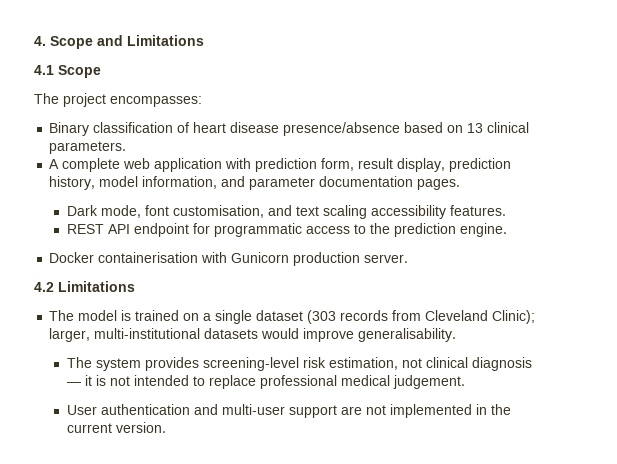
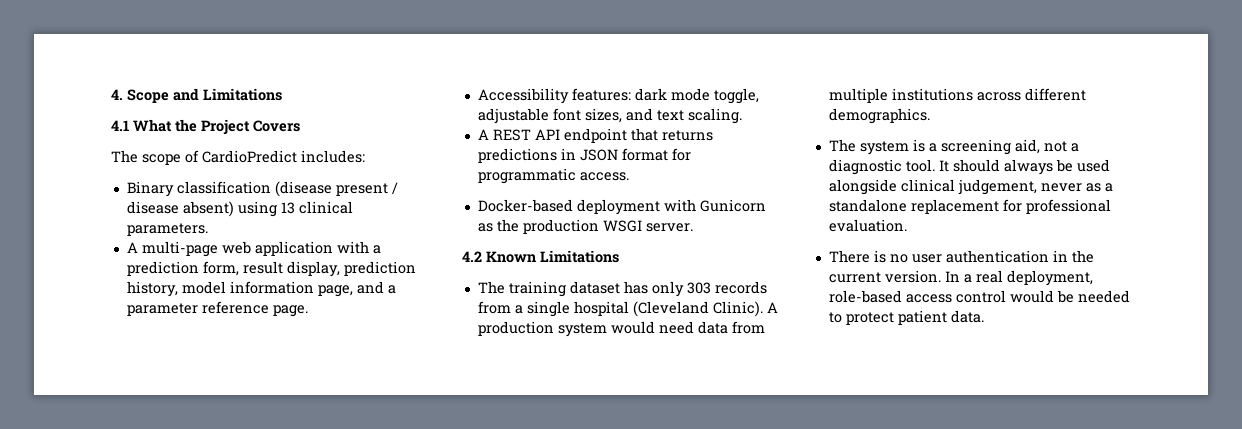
[58,65,101,78] [34,93,202,107] [49,122,464,136] Scope // The project encompasses: // Binary classification of heart disease presence/absence based on -> [133,119,300,135] [111,150,365,165] [126,181,398,197] [126,201,277,217] What the Project Covers // The scope of CardioPredict includes: // Binary classification (disease present / disease absent) using
[62,158,121,172] complete -> [141,241,218,257] multi-page
(252, 163) none -> [372,245,381,254] a
[142,176,461,190] [66,205,506,219] [66,223,507,237] [49,252,361,266] information, and parameter documentation pages. // Dark mode, font customisation, and text scaling accessibility features. // REST API endpoint for programmatic access to the prediction engine. // Docker containerisation with Gunicorn production -> [229,281,396,297] [126,301,308,317] [477,88,759,104] [477,108,742,124] [477,128,713,143] [477,148,691,163] [477,168,629,184] [477,199,766,215] [477,219,642,234] information page, and a parameter reference page. // Accessibility features: dark mode toggle, adjustable font sizes, and text scaling. // A REST API endpoint that returns predictions in JSON format for programmatic access. // Docker-based deployment with Gunicorn as the production WSGI
(54, 287) none -> [486,251,536,263] Known
[78,310,536,324] [49,328,457,342] [66,357,532,371] [66,375,465,389] [66,404,511,418] [66,422,166,433] model is trained on a single dataset (303 records from Cleveland Clinic); larger, multi-institutional datasets would improve generalisability. // The system provides screening-level risk estimation, not clinical diagnosis — it is not intended to replace professional medical judgement. // User authentication and multi-user support are not implemented in the current version. -> [508,281,767,297] [477,301,778,317] [477,321,765,337] [828,88,1086,103] [828,108,930,124] [828,139,1079,155] [828,159,1110,175] [828,179,1113,195] [828,199,1111,214] [828,219,907,232] [828,250,1094,263] [828,270,1093,286] [828,290,1130,303] [828,310,984,325] training dataset has only 303 records from a single hospital (Cleveland Clinic). A production system would need data from multiple institutions across different demographics. // The system is a screening aid, not a diagnostic tool. It should always be used alongside clinical judgement, never as a standalone replacement for professional evaluation. // There is no user authentication in the current version. In a real deployment, role-based access control would be needed to protect patient data.

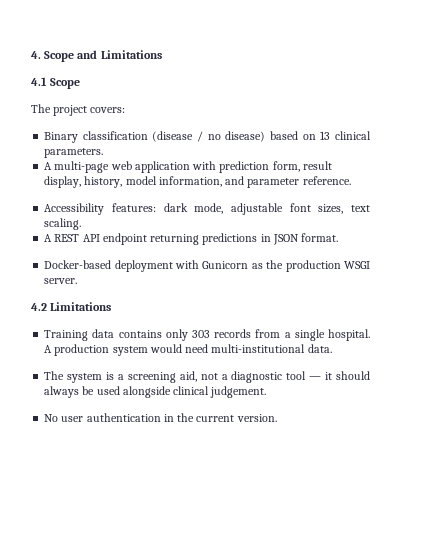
[133,119,300,135] [111,150,365,165] [126,181,398,197] [126,201,277,217] What the Project Covers // The scope of CardioPredict includes: // Binary classification (disease present / disease absent) using -> [50,78,81,89] [31,104,126,116] [44,131,316,143] Scope // The project covers: // Binary classification (disease / no disease) based on
[372,245,381,254] a -> (217, 165) none
[343,261,416,276] prediction -> (82, 182) none
[229,281,396,297] [126,301,308,317] information page, and a parameter reference page. -> [158,176,351,188] information, and parameter reference.
[670,88,759,104] mode toggle, -> [194,203,224,214] mode,
[625,108,653,121] and -> (344, 209) none
[630,128,713,141] that returns -> [150,234,200,245] returning
[621,148,691,161] [477,168,629,184] format for programmatic access. -> [301,233,339,242] format.
[486,250,619,263] [477,281,648,297] Known Limitations // The training dataset has -> [50,302,112,311] [44,329,162,341] Limitations // Training data contains
[573,301,763,317] hospital (Cleveland Clinic). -> [327,329,370,341] hospital.
[697,321,765,334] [828,88,1086,103] [828,108,930,124] data from multiple institutions across different demographics. -> [211,344,332,353] multi-institutional data.
[905,159,949,172] tool. It -> [286,371,333,380] tool — it
[957,179,1113,195] [828,199,1111,214] [828,219,907,232] [828,250,908,263] judgement, never as a standalone replacement for professional evaluation. // There is no -> [210,386,267,398] [44,414,59,422] judgement. // No
[944,270,1093,286] [828,290,1130,303] [828,310,984,325] In a real deployment, role-based access control would be needed to protect patient data. -> (277, 418) none

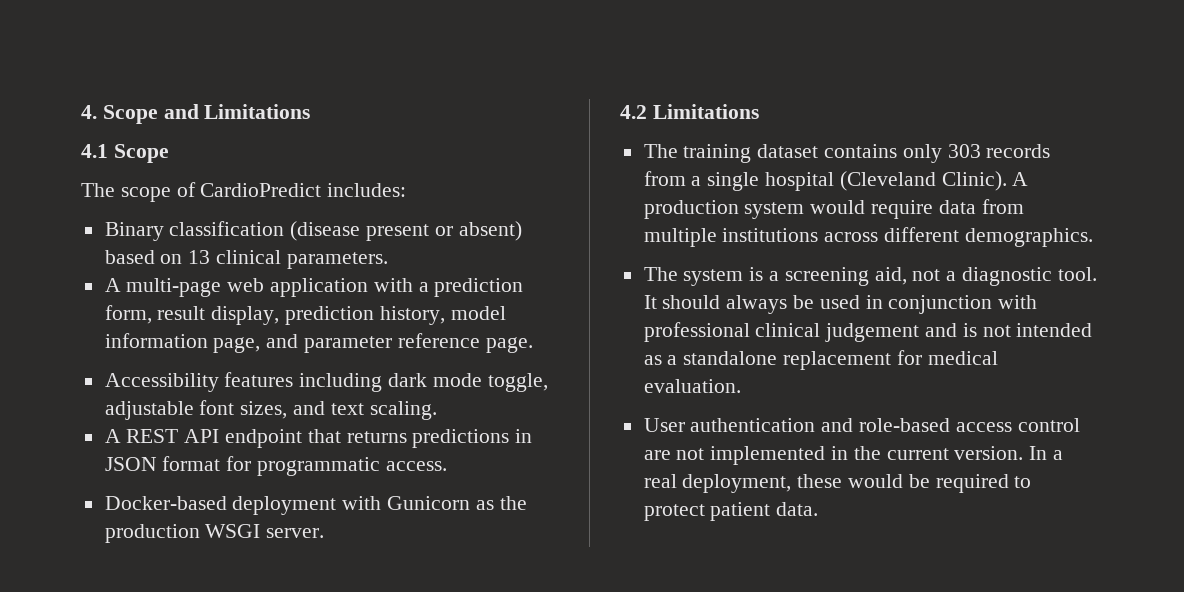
[53,105,126,116] project covers: -> [120,182,407,202] scope of CardioPredict includes:
[197,131,266,142] / no disease) -> [366,221,522,241] present or absent)
(217, 165) none -> [418,282,429,292] a
(82, 182) none -> [285,306,375,325] prediction
[158,176,351,188] [44,203,224,215] information, and parameter reference. // Accessibility features: dark mode, -> [104,333,533,353] [104,372,548,392] information page, and parameter reference page. // Accessibility features including dark mode toggle,
(344, 209) none -> [293,401,326,415] and
[150,234,200,245] returning -> [307,429,407,443] that returns
[301,233,339,242] format. -> [162,456,447,476] format for programmatic access.
[44,329,115,341] Training data -> [643,144,819,163] The training dataset
[327,329,370,341] hospital. -> [765,171,1007,191] hospital (Cleveland Clinic).
[185,344,332,353] need multi-institutional data. -> [871,199,1024,219] [643,227,1093,247] require data from multiple institutions across different demographics.
[286,371,333,380] tool — it -> [1057,267,1097,281] [643,295,657,309] tool. It
[122,386,267,398] [44,413,277,422] alongside clinical judgement. // No user authentication in the current version. -> [865,295,1038,314] [643,322,1093,342] [643,350,998,370] [643,379,741,393] [643,418,1080,432] [643,446,1064,465] [643,474,1032,493] [643,502,819,521] in conjunction with professional clinical judgement and is not intended as a standalone replacement for medical evaluation. // User authentication and role-based access control are not implemented in the current version. In a real deployment, these would be required to protect patient data.

